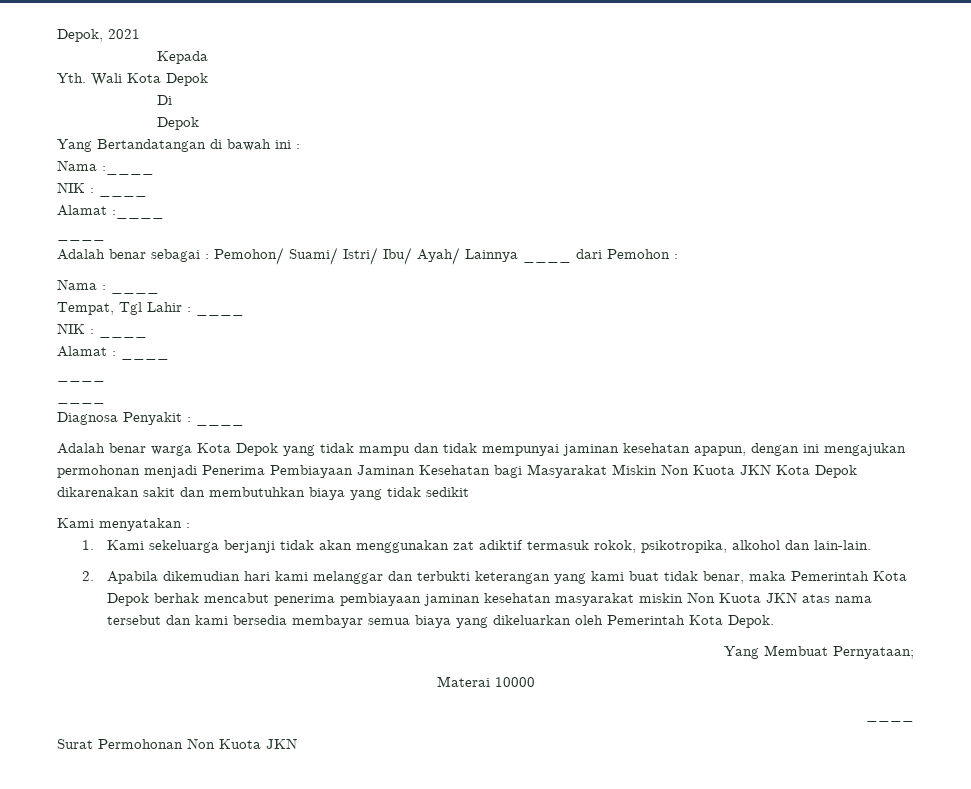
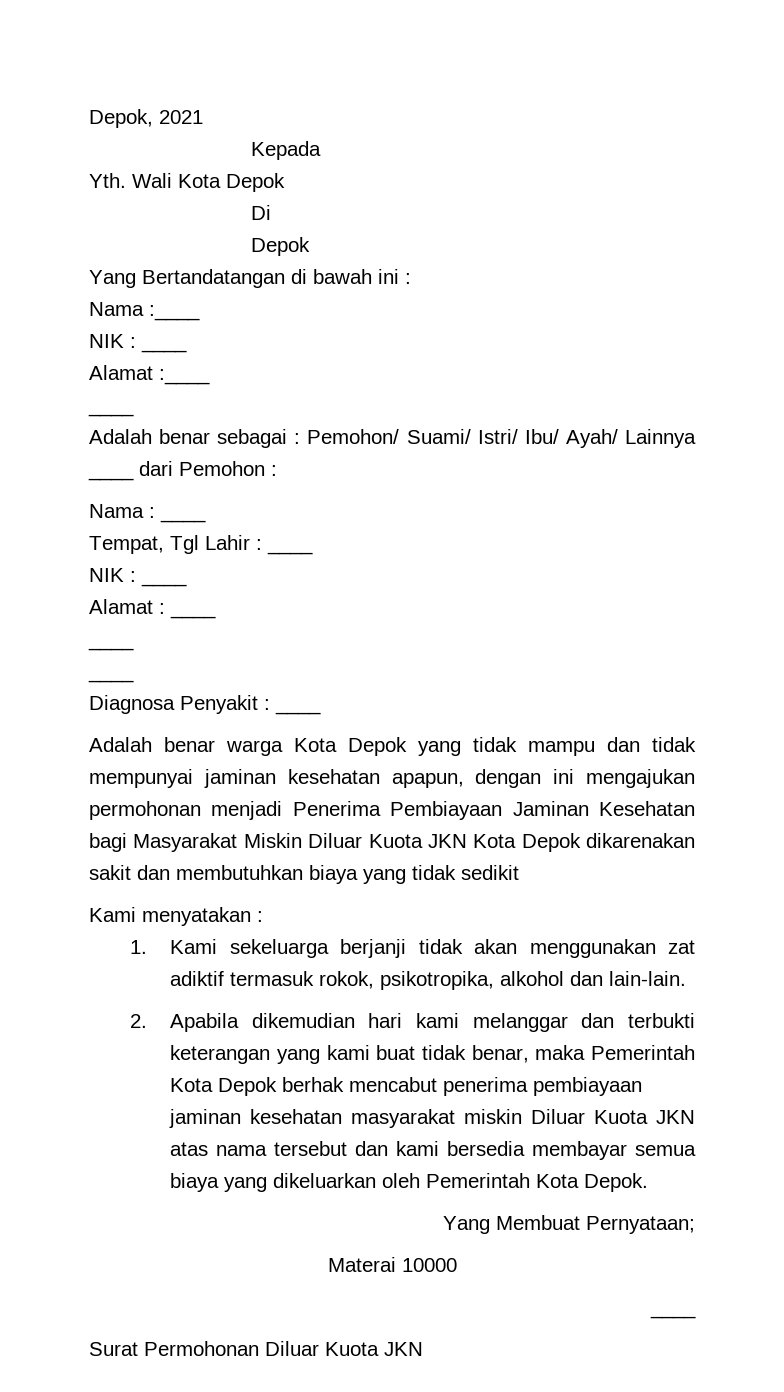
[661,464,689,475] Non -> [308,833,363,848] Diluar
[686,592,715,603] Non -> [531,1109,586,1124] Diluar
[187,738,215,749] Non -> [265,1341,319,1356] Diluar

